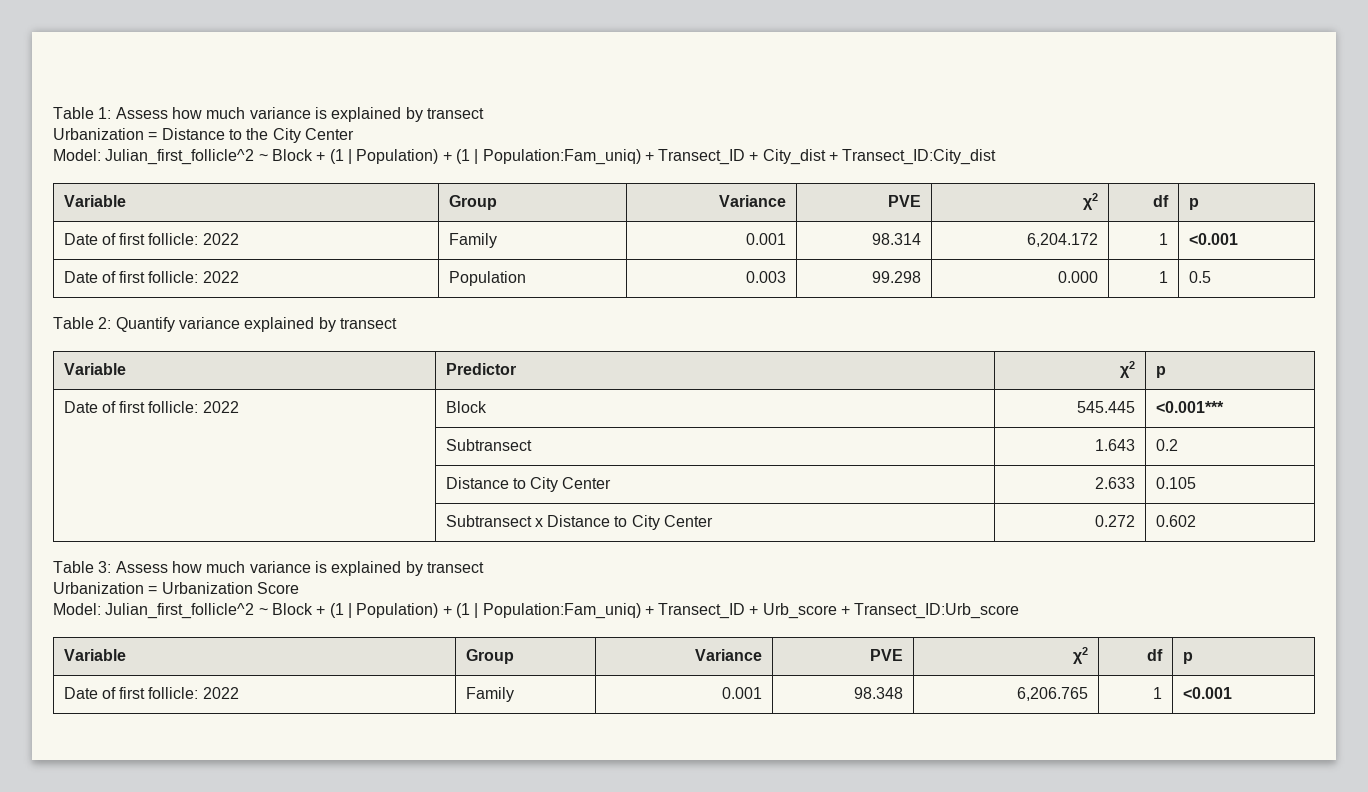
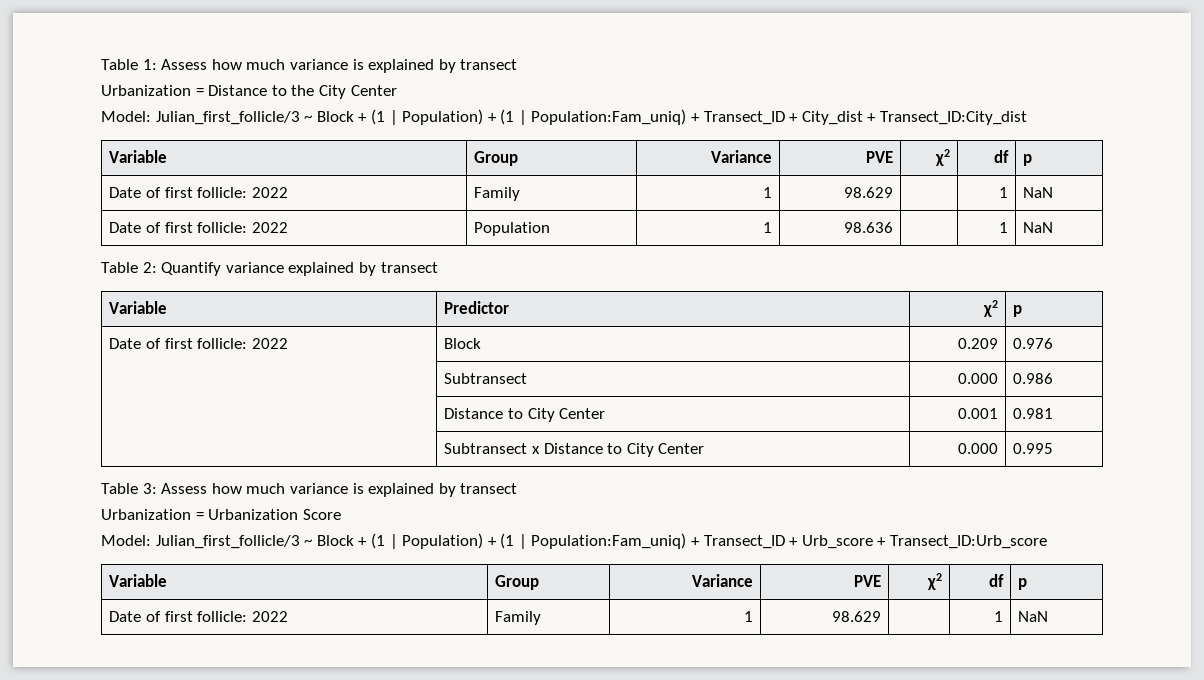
[105,149,255,165] Julian_first_follicle^2 -> [155,111,300,125] Julian_first_follicle/3
[746,233,787,245] [872,233,922,245] [1027,233,1099,247] [1159,233,1169,245] [1188,233,1238,245] 0.001 | 98.314 | 6,204.172 | 1 | <0.001 -> [762,187,772,198] [843,187,893,198] [998,187,1008,198] [1023,187,1054,198] 1 | 98.629 | | 1 | NaN
[746,271,787,283] [872,271,922,283] [1058,271,1099,283] [1159,271,1169,283] [1188,271,1211,283] 0.003 | 99.298 | 0.000 | 1 | 0.5 -> [762,222,772,233] [843,222,893,233] [998,222,1008,233] [1023,222,1054,233] 1 | 98.636 | | 1 | NaN
[1077,401,1136,413] [1155,401,1224,413] 545.445 | <0.001*** -> [957,338,998,349] [1013,338,1054,349] 0.209 | 0.976
[1095,439,1136,451] [1155,439,1178,451] [445,477,612,492] [1095,477,1136,489] [1155,477,1196,489] 1.643 | 0.2 // | Distance to City Center | 2.633 | 0.105 -> [957,373,998,384] [1013,373,1054,384] [444,408,606,422] [957,408,998,419] [1013,408,1054,419] 0.000 | 0.986 // | Distance to City Center | 0.001 | 0.981
[1095,515,1136,527] [1155,515,1196,527] 0.272 | 0.602 -> [957,443,998,454] [1013,443,1054,454] 0.000 | 0.995
[105,603,255,619] Julian_first_follicle^2 -> [155,535,300,549] Julian_first_follicle/3
[722,687,763,699] [854,687,904,699] [1017,687,1089,701] [1153,687,1163,699] [1182,687,1232,699] 0.001 | 98.348 | 6,206.765 | 1 | <0.001 -> [743,611,753,622] [831,611,881,622] [993,611,1003,622] [1018,611,1049,622] 1 | 98.629 | | 1 | NaN

